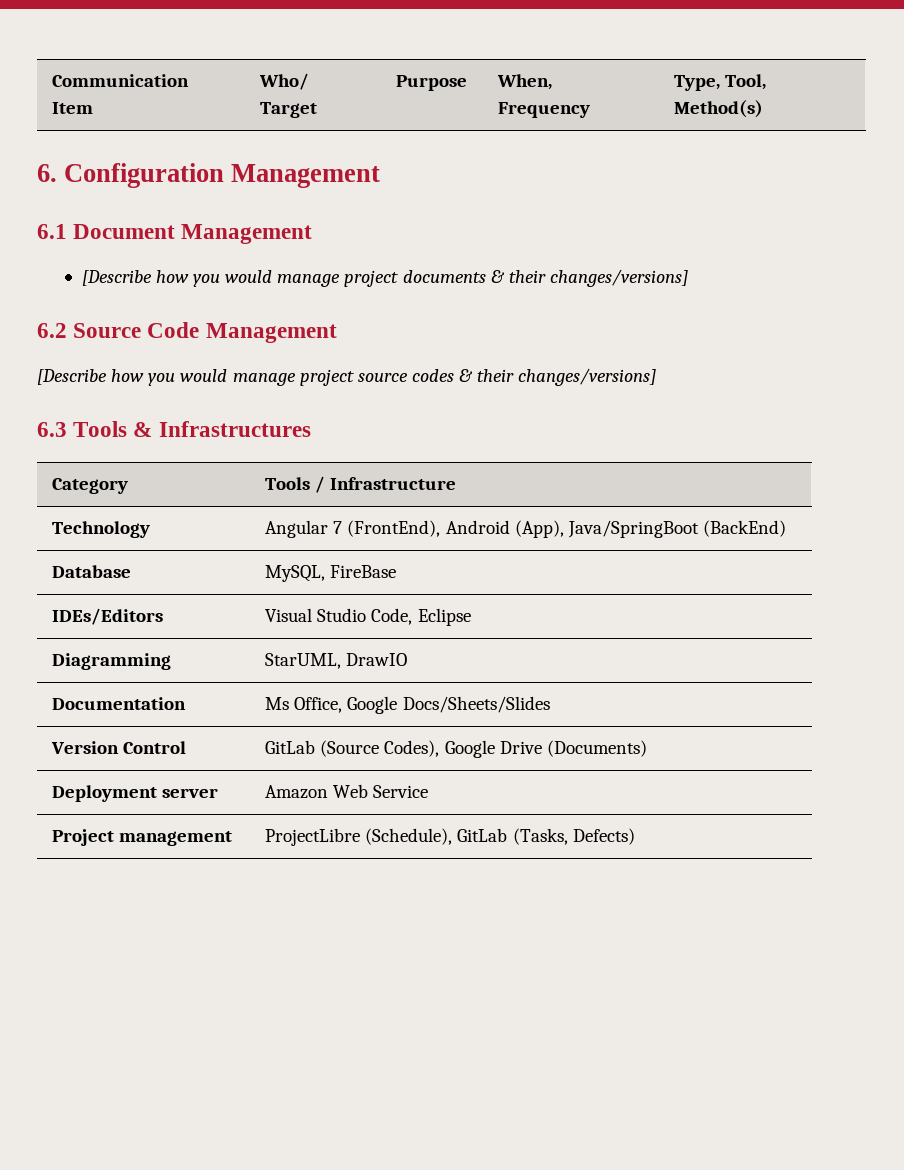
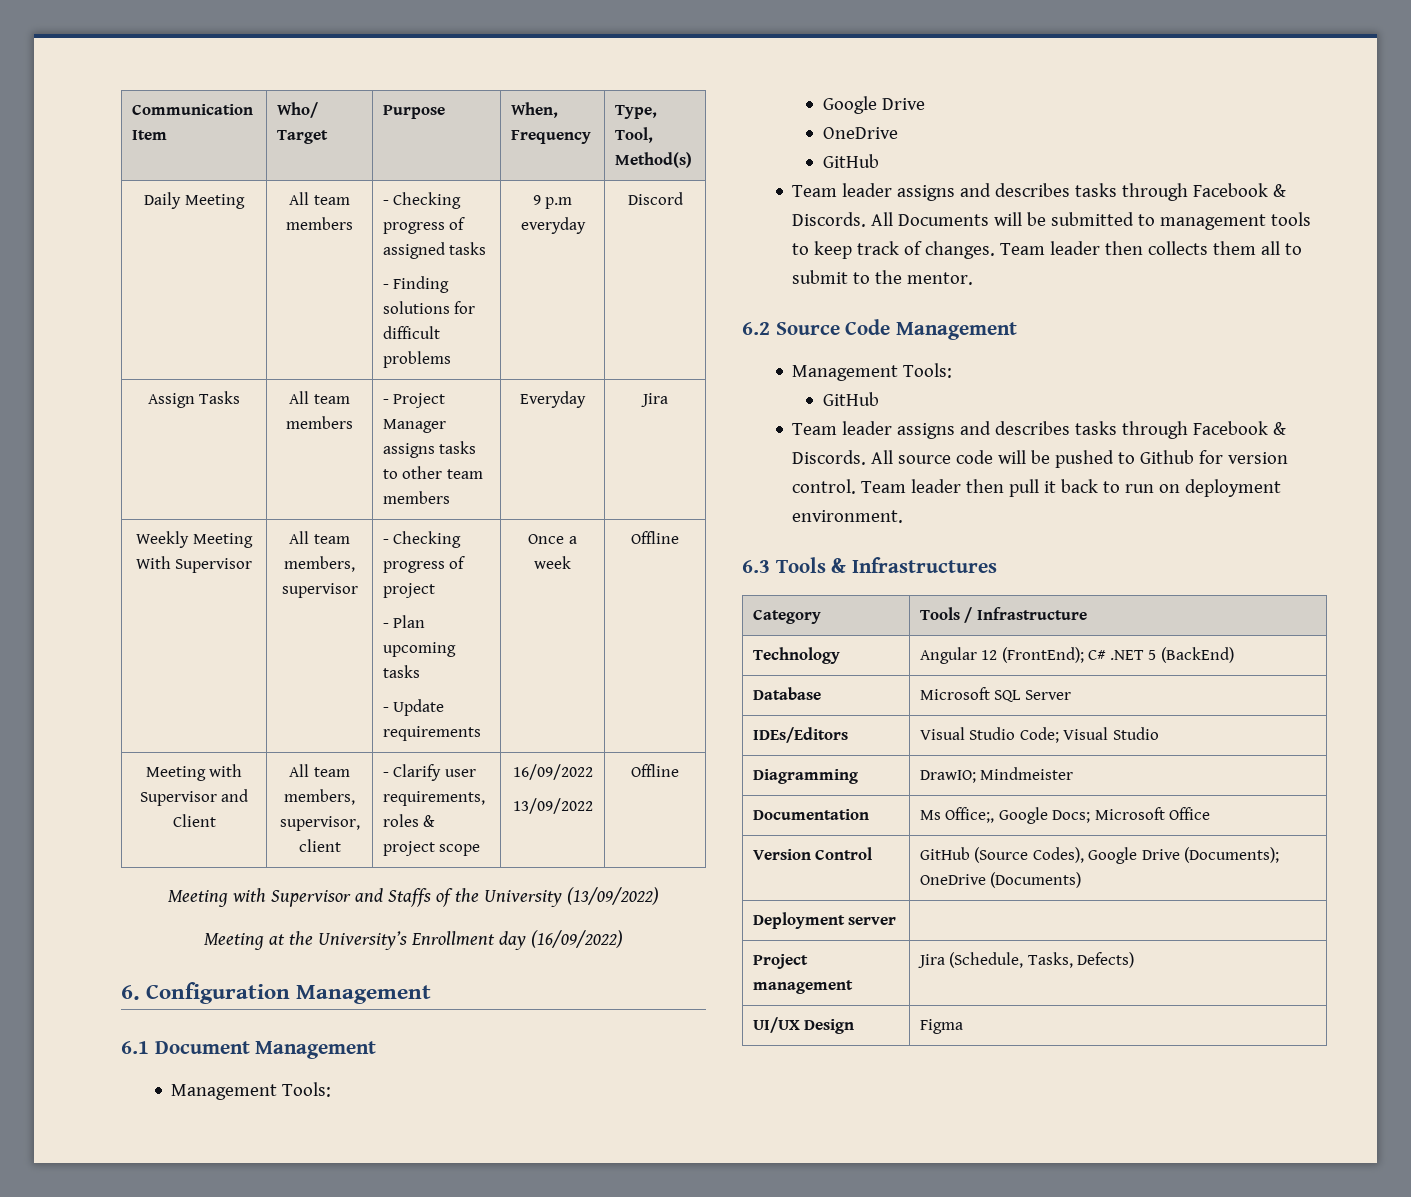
(764, 109) none -> [144,192,245,209] [289,192,350,205] [286,217,353,230] [382,192,462,209] [382,217,466,234] [382,242,487,259] [382,276,450,293] [382,301,476,314] [382,326,440,339] [382,351,451,368] [532,195,573,209] [520,217,586,234] [627,192,683,205] [147,391,241,408] [289,391,350,404] [286,416,353,429] [382,393,446,408] [382,419,446,433] [382,441,477,458] [382,466,483,479] [382,491,450,504] [520,391,586,408] [640,393,668,407] [136,531,253,548] [135,556,253,573] [289,531,350,544] [284,556,355,572] [281,583,358,598] [382,531,462,548] [382,556,466,573] [382,583,435,598] [382,615,426,628] [382,642,456,657] [382,665,420,678] [382,699,445,716] [382,726,481,741] [528,534,577,544] [534,556,571,569] [631,531,679,544] [145,764,243,781] [139,789,249,806] [172,814,216,827] [289,764,350,777] [284,789,355,805] [279,816,360,831] [298,839,341,852] [382,764,476,781] [382,791,485,806] [382,814,436,827] [382,841,481,856] [512,764,593,780] [512,798,593,814] [631,764,679,777] [168,887,659,907] [204,930,623,950] // Daily Meeting | All team members | - Checking progress of assigned tasks // - Finding solutions for difficult problems | 9 p.m everyday | Discord // Assign Tasks | All team members | - Project Manager assigns tasks to other team members | Everyday | Jira // Weekly Meeting With Supervisor | All team members, supervisor | - Checking progress of project // - Plan upcoming tasks // - Update requirements | Once a week | Offline // Meeting with Supervisor and Client | All team members, supervisor, client | - Clarify user requirements, roles & project scope | 16/09/2022 // 13/09/2022 | Offline // Meeting with Supervisor and Staffs of the University (13/09/2022) // Meeting at the University’s Enrollment day (16/09/2022)
[81,269,688,287] [37,322,337,343] [37,368,657,386] [Describe how you would manage project documents & their changes/versions] // 6.2 Source Code Management // [Describe how you would manage project source codes & their changes/versions] -> [171,1082,332,1100] [822,96,925,114] [822,127,898,139] [822,154,879,168] [792,183,1287,201] [792,212,1312,230] [792,241,1303,259] [792,270,974,285] [742,319,1017,340] [792,363,953,381] [822,392,879,406] [792,421,1287,439] [792,450,1289,468] [792,479,1282,497] [792,510,904,523] Management Tools: // Google Drive // OneDrive // GitHub // Team leader assigns and describes tasks through Facebook & Discords. All Documents will be submitted to management tools to keep track of changes. Team leader then collects them all to submit to the mentor. // 6.2 Source Code Management // Management Tools: // GitHub // Team leader assigns and describes tasks through Facebook & Discords. All source code will be pushed to Github for version control. Team leader then pull it back to run on deployment environment.
[333,520,699,538] 7 (FrontEnd), Android (App), Java/SpringBoot -> [981,647,1157,663] 12 (FrontEnd); C# .NET 5
[265,565,397,582] MySQL, FireBase -> [919,687,1071,702] Microsoft SQL Server
[371,608,471,626] Code, Eclipse -> [1019,727,1159,743] Code; Visual Studio
[265,653,408,669] StarUML, DrawIO -> [919,767,1074,783] DrawIO; Mindmeister
[294,696,550,714] Office, Google Docs/Sheets/Slides -> [945,807,1211,824] Office;, Google Docs; Microsoft Office
[265,740,316,754] GitLab -> [919,847,970,860] GitHub
(542, 747) none -> [1184,847,1280,863] [919,874,986,885] (Documents); OneDrive
[265,784,429,799] Amazon Web Service -> (897, 921) none
[265,828,635,846] ProjectLibre (Schedule), GitLab (Tasks, Defects) -> [917,952,1135,968] [752,1017,855,1034] [919,1019,963,1034] Jira (Schedule, Tasks, Defects) // UI/UX Design | Figma

